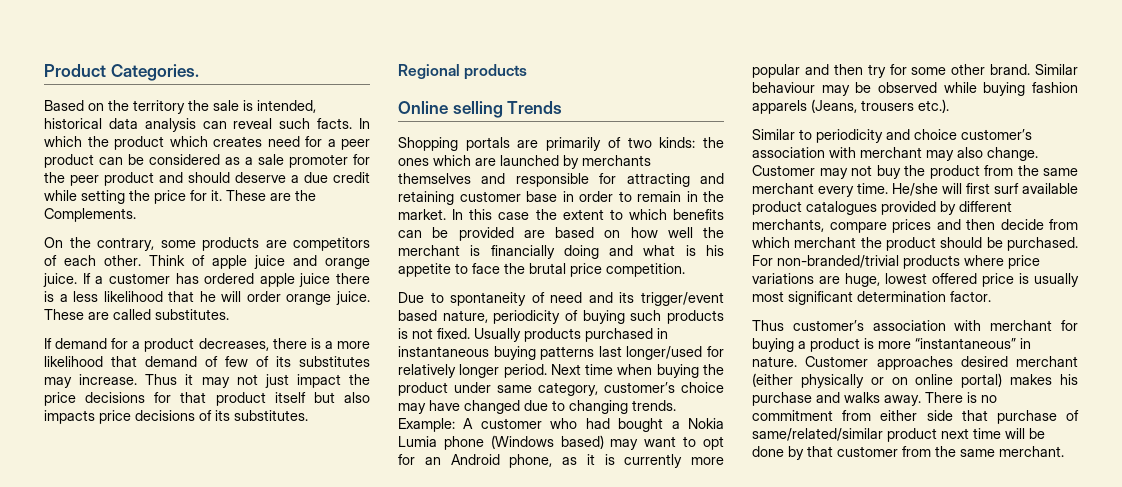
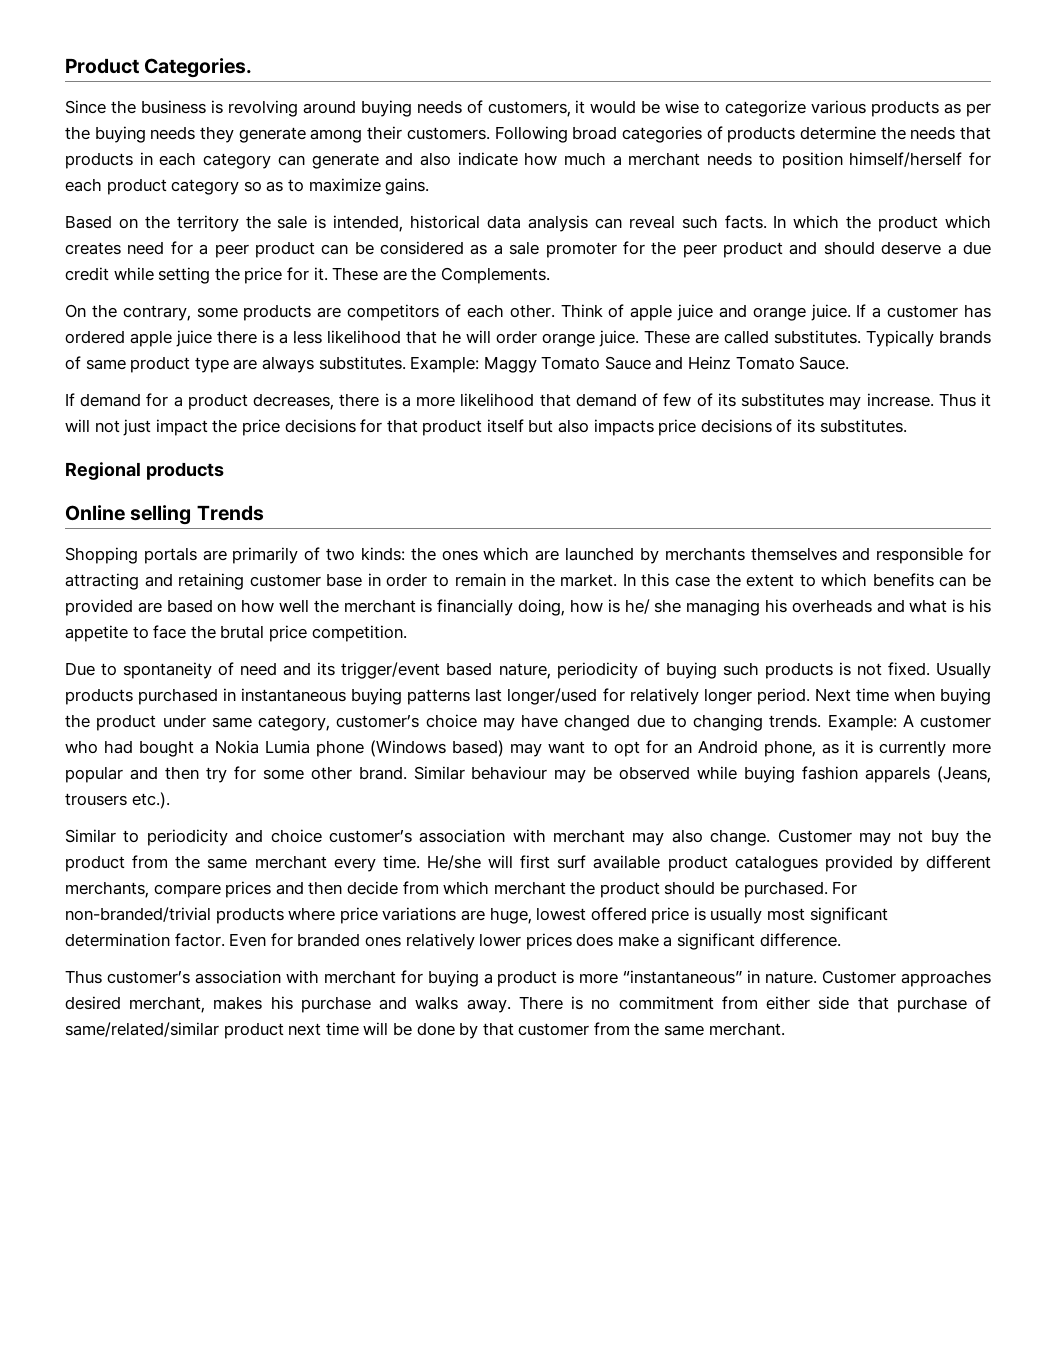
(199, 72) none -> [65,100,991,117] [65,126,991,143] [65,152,992,169] [65,178,430,195] // Since the business is revolving around buying needs of customers, it would be wise to categorize various products as per the buying needs they generate among their customers. Following broad categories of products determine the needs that products in each category can generate and also indicate how much a merchant needs to position himself/herself for each product category so as to maximize gains.
(229, 314) none -> [866,330,991,347] [65,356,850,373] Typically brands of same product type are always substitutes. Example: Maggy Tomato Sauce and Heinz Tomato Sauce.
[201,377,230,388] may -> [65,419,90,432] will
[563,245,599,259] doing -> [518,599,872,616] doing, how is he/ she managing his overheads
(991, 296) none -> [229,933,841,950] Even for branded ones relatively lower prices does make a significant difference.
[1016,356,1078,367] [752,373,1003,388] merchant (either physically or on online portal) -> [129,996,206,1013] merchant,

